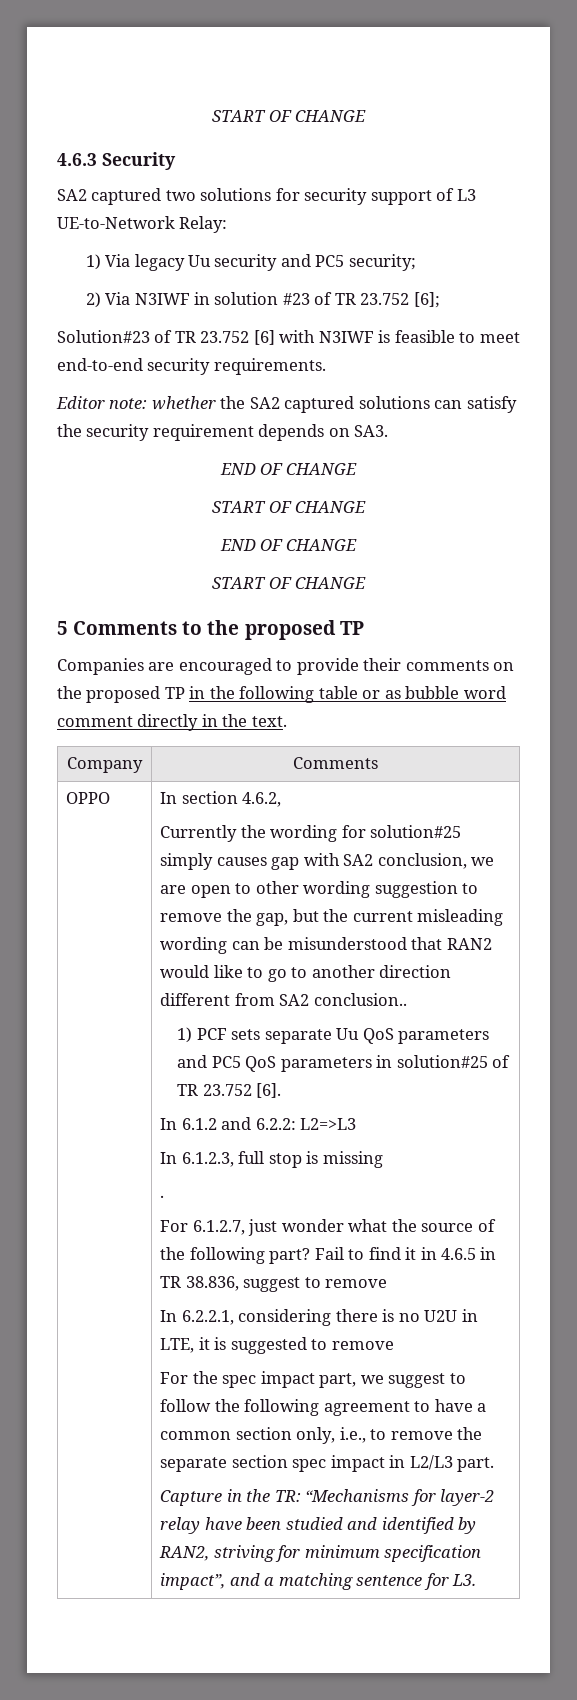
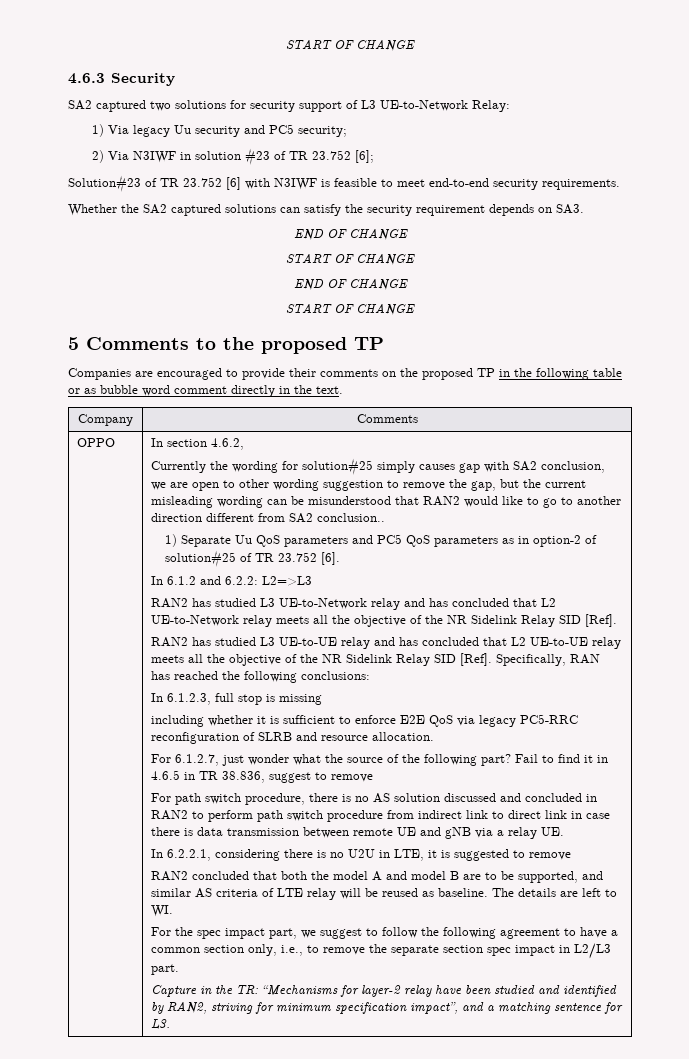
[56,396,216,410] Editor note: whether -> [68,204,117,216] Whether
[196,1028,332,1044] PCF sets separate -> [181,535,232,547] Separate
[376,1055,393,1068] in -> [502,535,598,547] as in option-2 of
(357, 1124) none -> [151,598,557,610] [151,614,618,627] [151,637,622,649] [151,653,601,666] [151,671,371,683] // RAN2 has studied L3 UE-to-Network relay and has concluded that L2 UE-to-Network relay meets all the objective of the NR Sidelink Relay SID [Ref]. // RAN2 has studied L3 UE-to-UE relay and has concluded that L2 UE-to-UE relay meets all the objective of the NR Sidelink Relay SID [Ref]. Specifically, RAN has reached the following conclusions:
[160,1195,165,1198] . -> [151,714,579,727] [151,732,435,744] including whether it is sufficient to enforce E2E QoS via legacy PC5-RRC reconfiguration of SLRB and resource allocation.
(388, 1283) none -> [151,793,598,805] [151,810,611,822] [151,827,565,839] // For path switch procedure, there is no AS solution discussed and concluded in RAN2 to perform path switch procedure from indirect link to direct link in case there is data transmission between remote UE and gNB via a relay UE.
(394, 1345) none -> [151,871,604,883] [151,888,618,900] [151,905,174,917] // RAN2 concluded that both the model A and model B are to be supported, and similar AS criteria of LTE relay will be reused as baseline. The details are left to WI.

